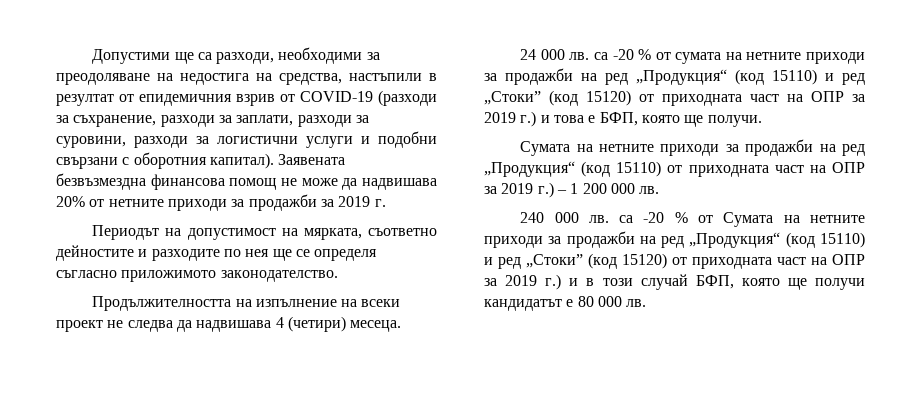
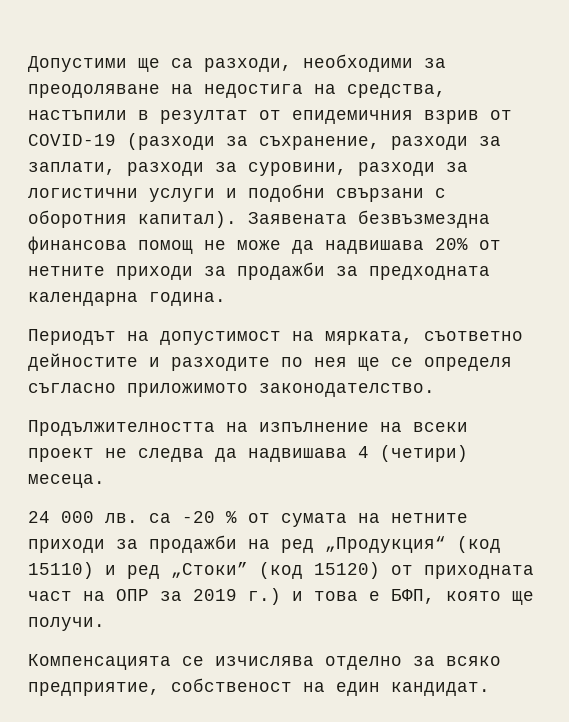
[338,196,386,207] 2019 г. -> [369,266,490,280] [28,292,226,306] предходната календарна година.
[520,139,865,156] [484,161,865,177] [484,182,660,198] [520,212,865,227] [484,231,865,248] [484,253,865,269] [484,274,865,290] [484,296,647,311] Сумата на нетните приходи за продажби на ред „Продукция“ (код 15110) от приходната част на ОПР за 2019 г.) – 1 200 000 лв. // 240 000 лв. са -20 % от Сумата на нетните приходи за продажби на ред „Продукция“ (код 15110) и ред „Стоки” (код 15120) от приходната част на ОПР за 2019 г.) и в този случай БФП, която ще получи кандидатът е 80 000 лв. -> [28,654,501,670] [28,678,490,696] Компенсацията се изчислява отделно за всяко предприятие, собственост на един кандидат.

